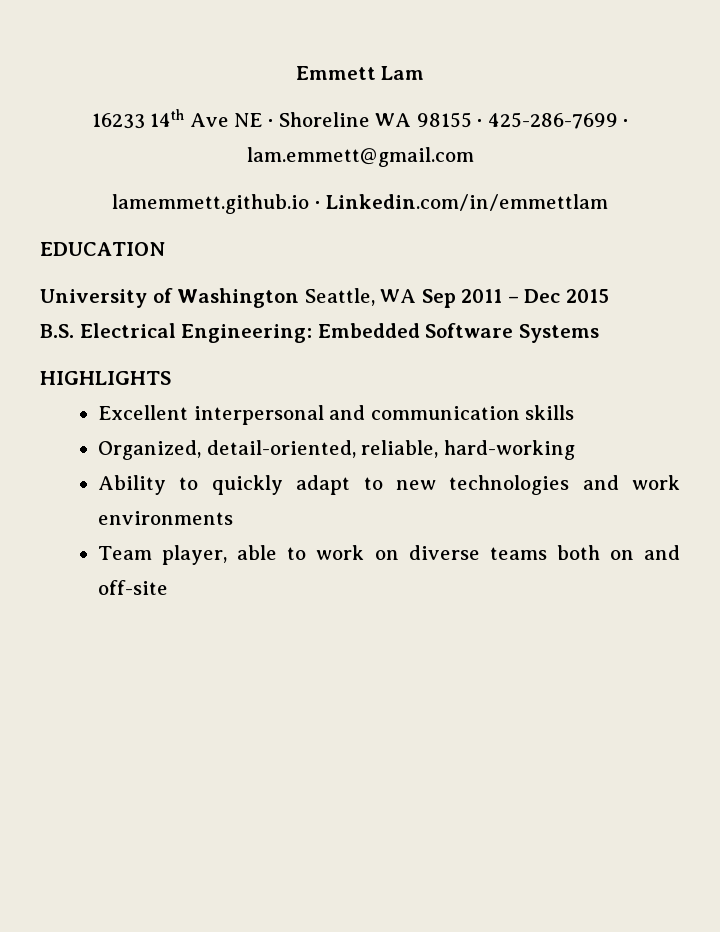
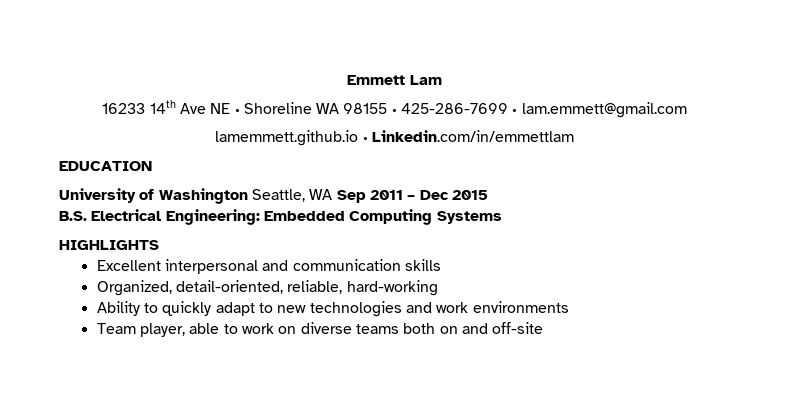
[425,323,514,338] Software -> [349,209,433,225] Computing

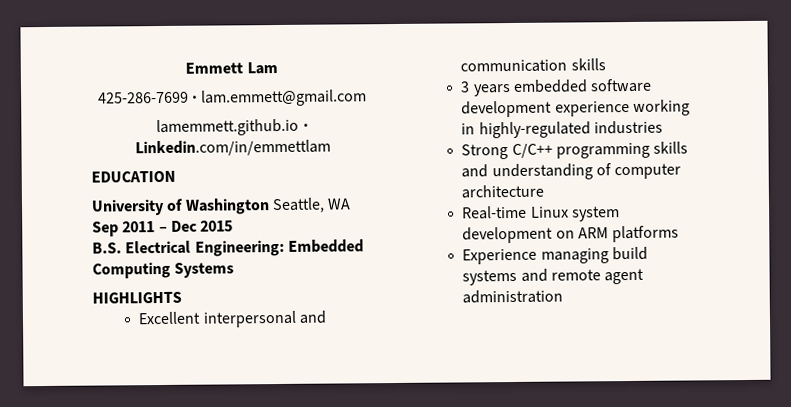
[102,100,397,114] 16233 14th Ave NE · Shoreline WA 98155 · -> (278, 68) none
[96,280,438,296] [96,301,569,317] [96,322,544,337] Organized, detail-oriented, reliable, hard-working // Ability to quickly adapt to new technologies and work environments // Team player, able to work on diverse teams both on and off-site -> [460,78,653,97] [461,99,691,118] [461,120,664,139] [461,141,689,160] [461,163,682,181] [461,184,545,199] [462,205,621,222] [462,225,680,244] [462,246,649,265] [462,268,645,286] [462,289,564,304] 3 years embedded software development experience working in highly-regulated industries // Strong C/C++ programming skills and understanding of computer architecture // Real-time Linux system development on ARM platforms // Experience managing build systems and remote agent administration

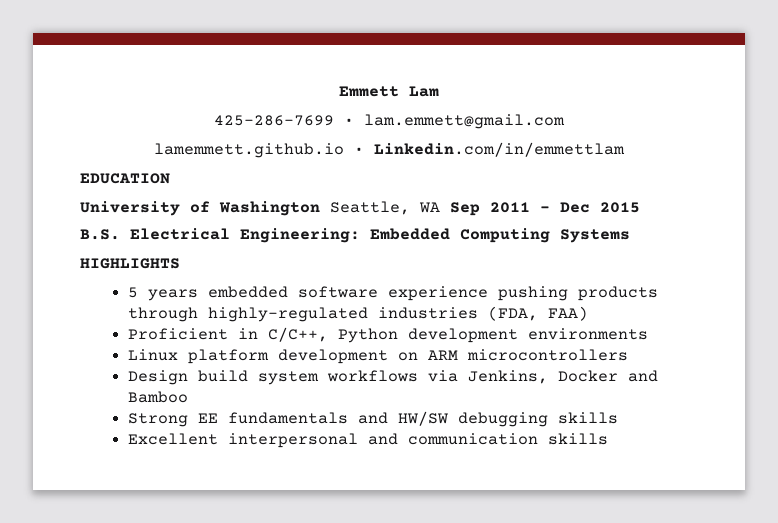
(182, 297) none -> [127,286,658,301] [127,306,588,322] [127,327,648,343] [127,349,628,364] [127,370,658,385] [127,391,188,403] [127,411,618,427] // 5 years embedded software experience pushing products through highly-regulated industries (FDA, FAA) // Proficient in C/C++, Python development environments // Linux platform development on ARM microcontrollers // Design build system workflows via Jenkins, Docker and Bamboo // Strong EE fundamentals and HW/SW debugging skills
[460,78,653,97] [461,99,691,118] [461,120,664,139] [461,141,689,160] [461,163,682,181] [461,184,545,199] [462,205,621,222] [462,225,680,244] [462,246,649,265] [462,268,645,286] [462,289,564,304] // 3 years embedded software development experience working in highly-regulated industries // Strong C/C++ programming skills and understanding of computer architecture // Real-time Linux system development on ARM platforms // Experience managing build systems and remote agent administration -> (608, 439) none

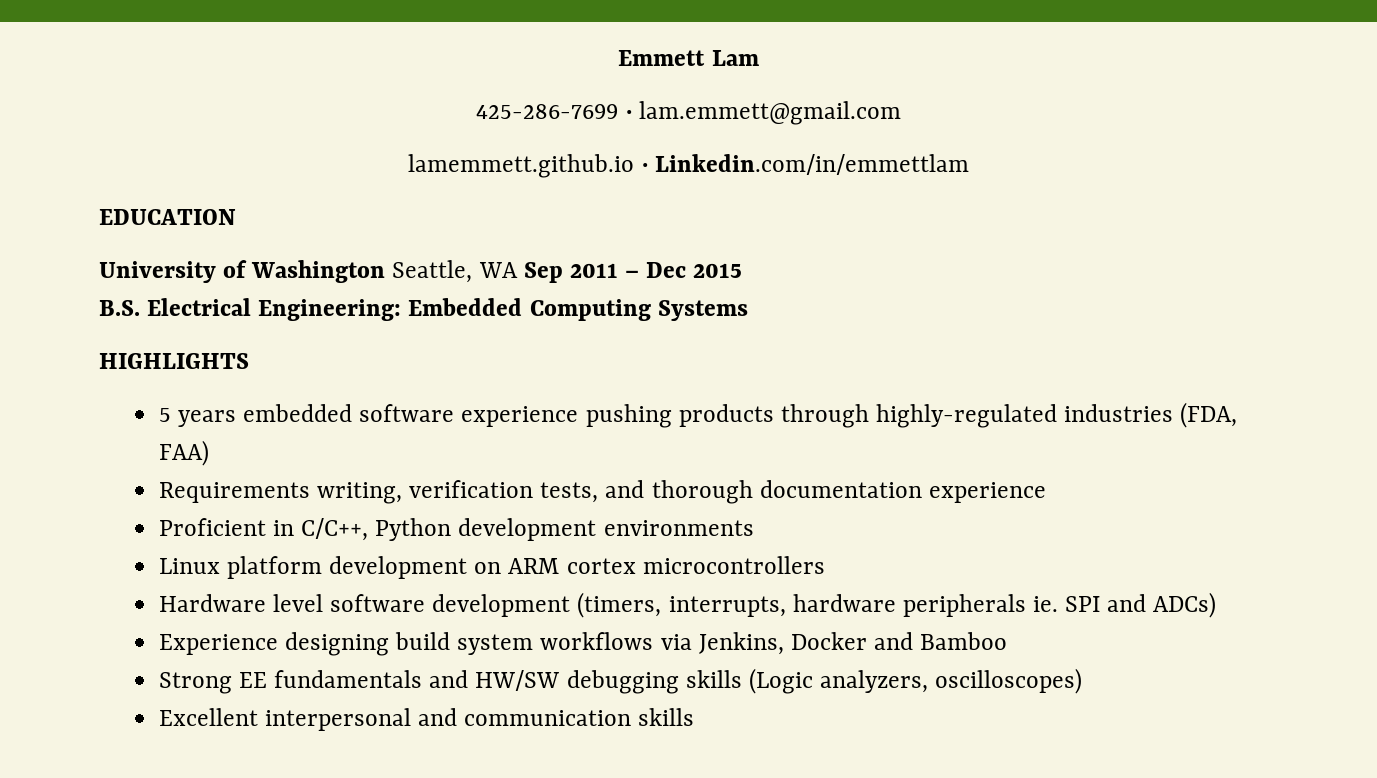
(588, 313) none -> [158,480,1046,504] // Requirements writing, verification tests, and thorough documentation experience
(458, 355) none -> [566,558,636,574] cortex
[127,370,188,385] Design -> [158,592,1217,618] [158,632,389,656] Hardware level software development (timers, interrupts, hardware peripherals ie. SPI and ADCs) // Experience designing
(618, 418) none -> [748,668,1083,694] (Logic analyzers, oscilloscopes)

